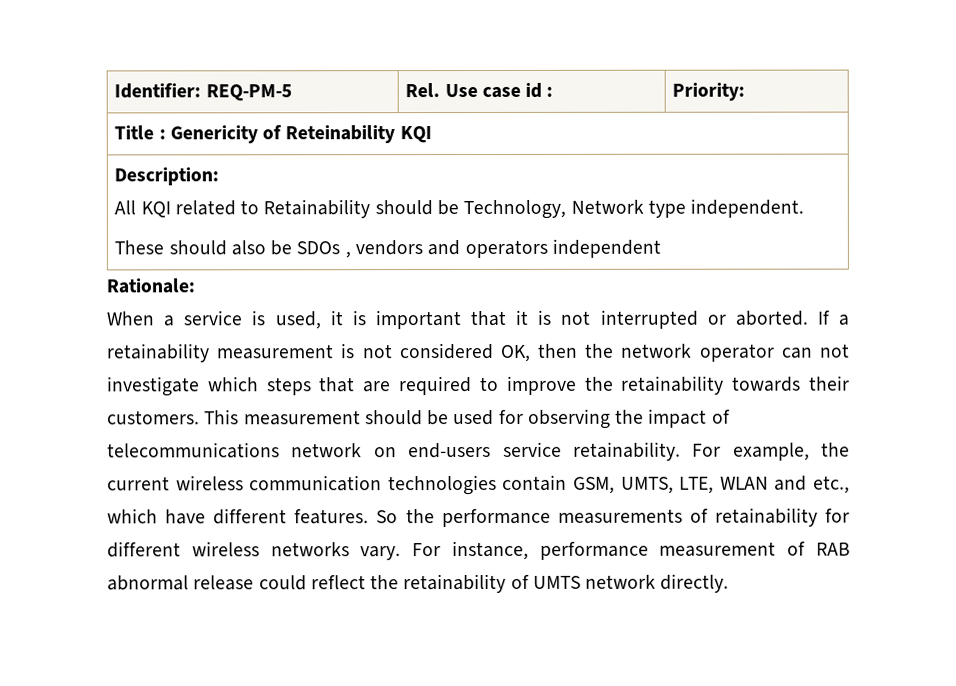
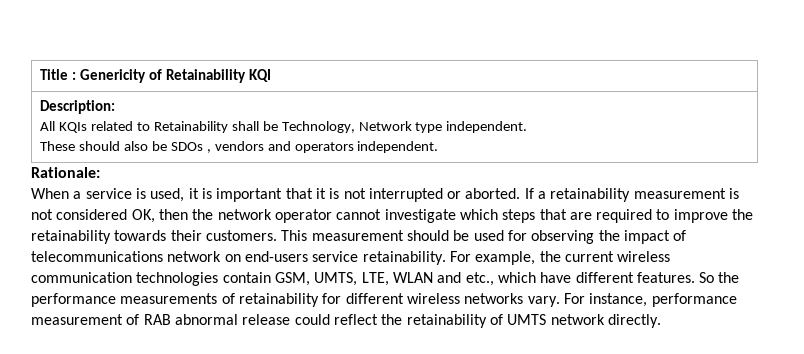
[114,82,292,102] [405,82,554,98] [672,82,746,101] Identifier: REQ-PM-5 | Rel. Use case id : | Priority: // -> (40, 74) none
[285,125,396,144] Reteinability -> [165,69,246,83] Retainability
[140,201,171,218] KQI -> [59,122,88,133] KQIs
[374,200,433,216] should -> [231,121,259,131] shall
[551,238,661,258] independent -> [357,141,439,153] independent.
[781,343,850,359] can not -> [336,209,382,220] cannot

